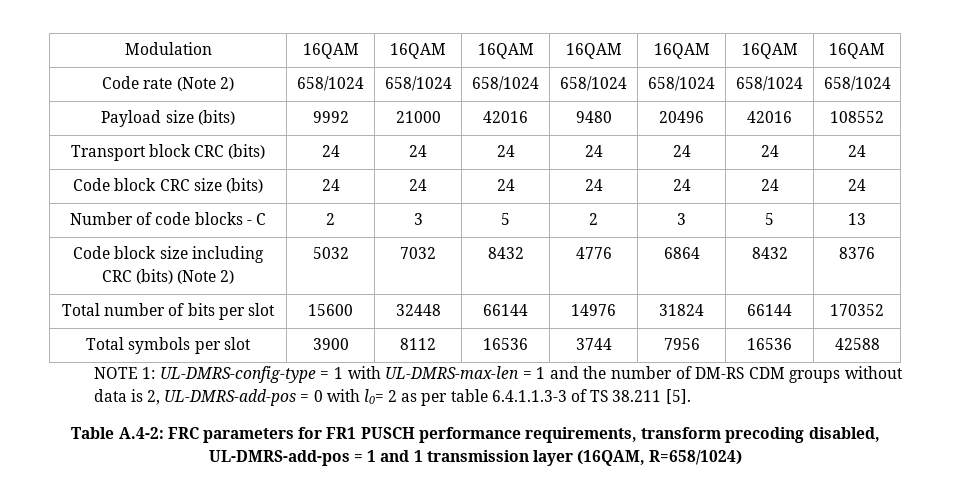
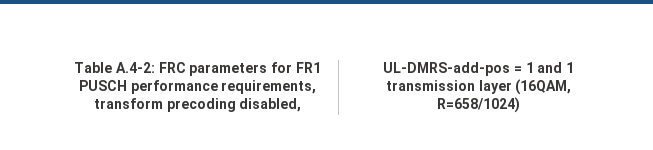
[124,42,212,55] [302,43,359,59] [390,43,446,59] [477,43,534,59] [565,43,622,59] [653,43,710,59] [741,43,798,59] [829,43,885,59] [102,76,234,91] [297,76,364,91] [384,76,452,91] [472,76,539,91] [560,76,627,91] [648,76,715,91] [736,76,803,91] [823,76,891,91] [101,110,235,127] [312,111,349,123] [395,111,441,123] [483,111,528,123] [575,111,612,123] [659,111,704,123] [747,111,792,123] [830,111,884,123] [70,144,266,161] [321,145,340,157] [409,145,427,157] [496,145,515,157] [584,145,603,157] [672,145,691,157] [760,145,779,157] [848,145,866,157] [73,178,263,193] [321,179,340,191] [409,179,427,191] [496,179,515,191] [584,179,603,191] [672,179,691,191] [760,179,779,191] [848,179,866,191] [70,212,266,225] [326,213,335,225] [413,213,423,225] [501,213,510,225] [589,213,598,225] [677,213,686,225] [765,213,774,225] [848,213,866,225] [73,246,264,263] [101,269,235,284] [312,247,349,259] [400,247,436,259] [487,247,524,259] [575,247,612,259] [663,247,700,259] [751,247,788,259] [839,247,875,259] [62,303,275,320] [308,304,353,316] [395,304,441,316] [483,304,528,316] [571,304,616,316] [659,304,704,316] [747,304,792,316] [830,304,884,316] [86,337,251,354] [312,338,349,350] [400,338,436,350] [483,338,528,350] [575,338,612,350] [663,338,700,350] [747,338,792,350] [834,338,880,350] [93,366,903,383] [93,389,691,406] Modulation | 16QAM | 16QAM | 16QAM | 16QAM | 16QAM | 16QAM | 16QAM // Code rate (Note 2) | 658/1024 | 658/1024 | 658/1024 | 658/1024 | 658/1024 | 658/1024 | 658/1024 // Payload size (bits) | 9992 | 21000 | 42016 | 9480 | 20496 | 42016 | 108552 // Transport block CRC (bits) | 24 | 24 | 24 | 24 | 24 | 24 | 24 // Code block CRC size (bits) | 24 | 24 | 24 | 24 | 24 | 24 | 24 // Number of code blocks - C | 2 | 3 | 5 | 2 | 3 | 5 | 13 // Code block size including CRC (bits) (Note 2) | 5032 | 7032 | 8432 | 4776 | 6864 | 8432 | 8376 // Total number of bits per slot | 15600 | 32448 | 66144 | 14976 | 31824 | 66144 | 170352 // Total symbols per slot | 3900 | 8112 | 16536 | 3744 | 7956 | 16536 | 42588 // NOTE 1: UL-DMRS-config-type = 1 with UL-DMRS-max-len = 1 and the number of DM-RS CDM groups without data is 2, UL-DMRS-add-pos = 0 with l0= 2 as per table 6.4.1.1.3-3 of TS 38.211 [5]. // -> (74, 67) none

